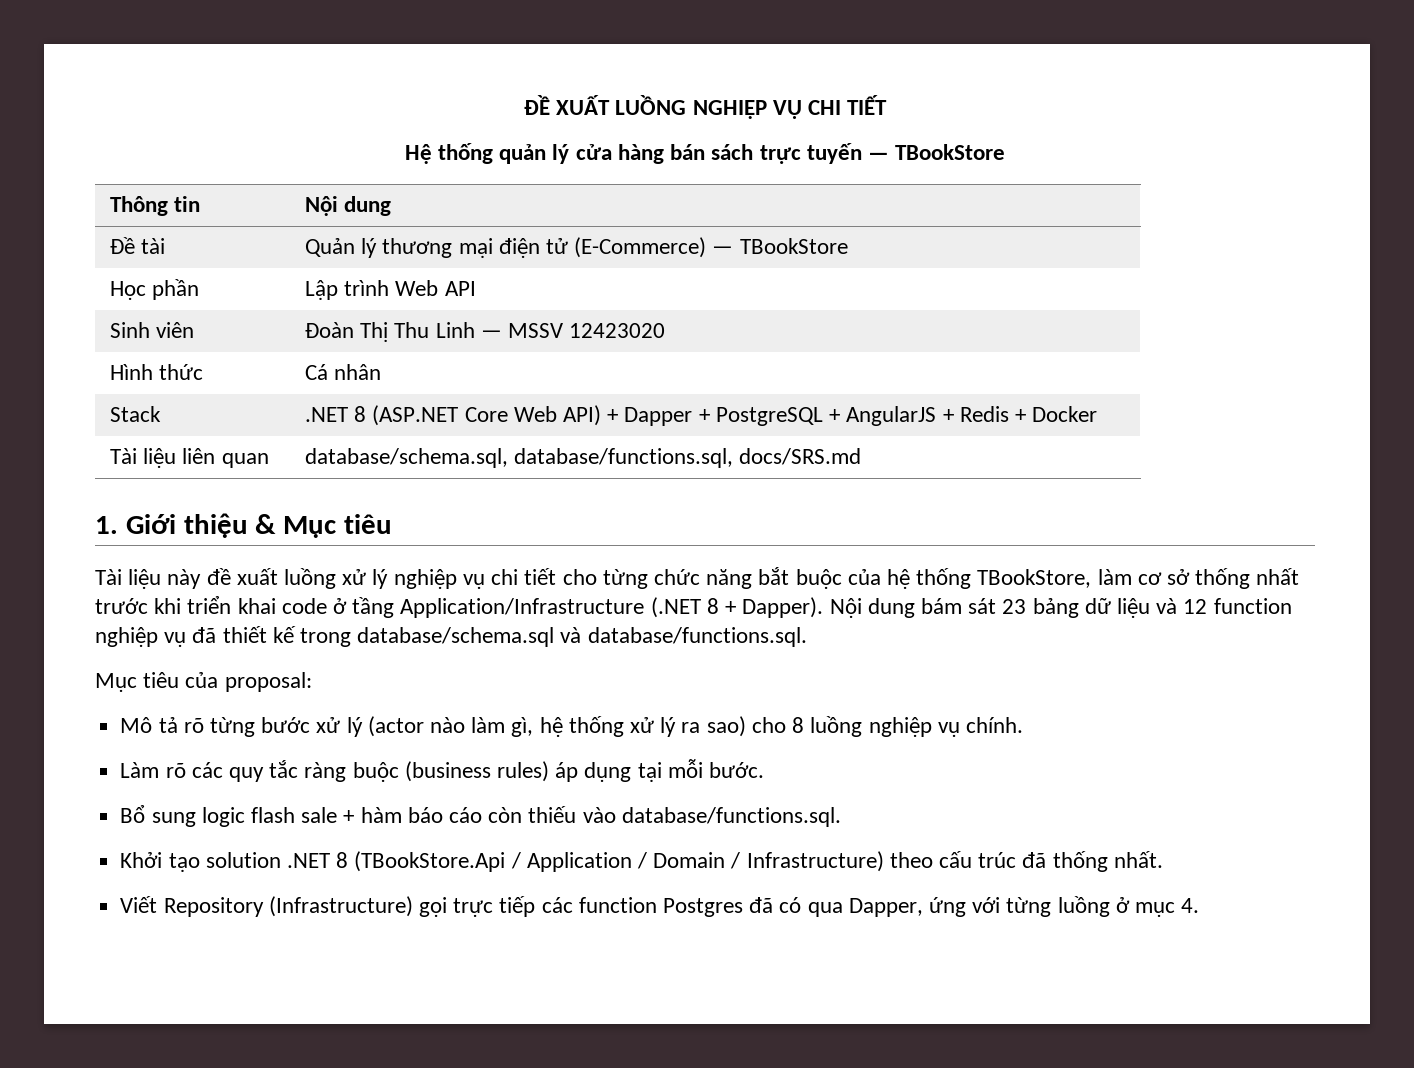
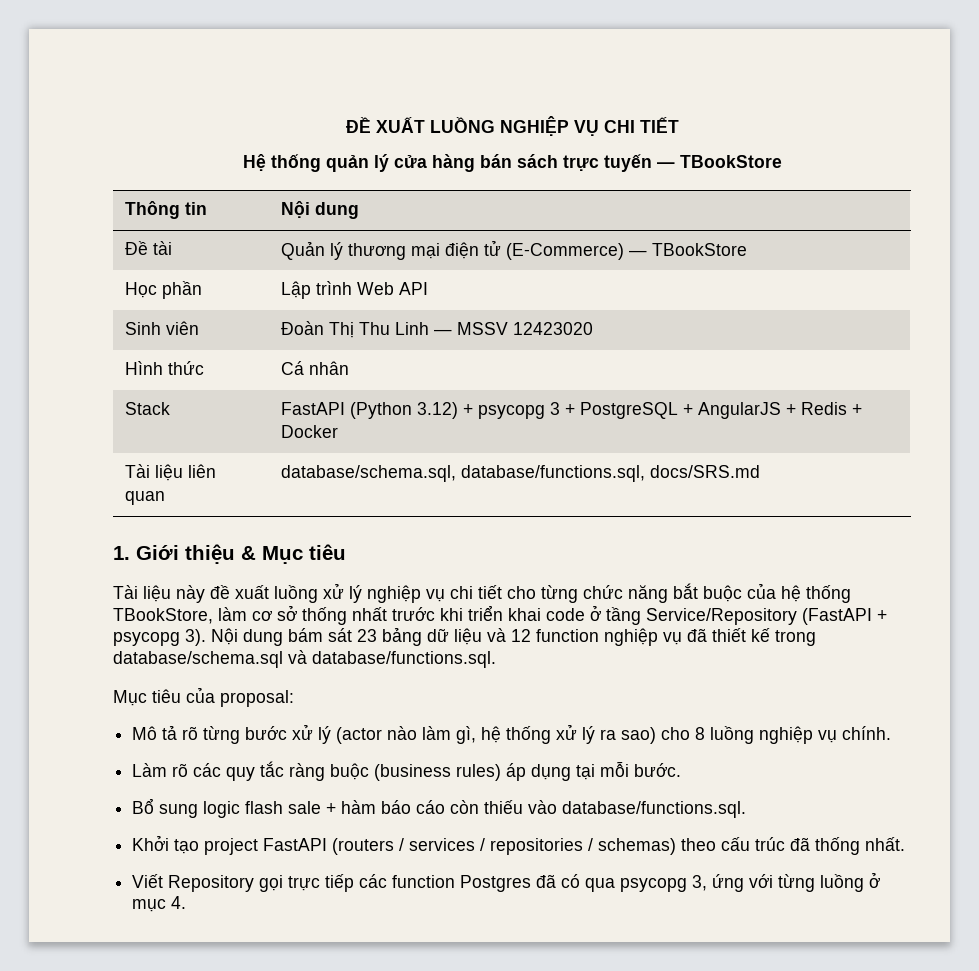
[305,405,693,426] .NET 8 (ASP.NET Core Web API) + Dapper -> [280,402,560,419] FastAPI (Python 3.12) + psycopg 3
[400,597,824,618] Application/Infrastructure (.NET 8 + Dapper). -> [646,608,887,625] [113,629,206,646] Service/Repository (FastAPI + psycopg 3).
[205,851,884,872] solution .NET 8 (TBookStore.Api / Application / Domain / Infrastructure) -> [204,838,677,855] project FastAPI (routers / services / repositories / schemas)
[268,896,413,917] (Infrastructure) -> (255, 883) none
[848,898,923,917] Dapper, -> [620,875,708,892] psycopg 3,

